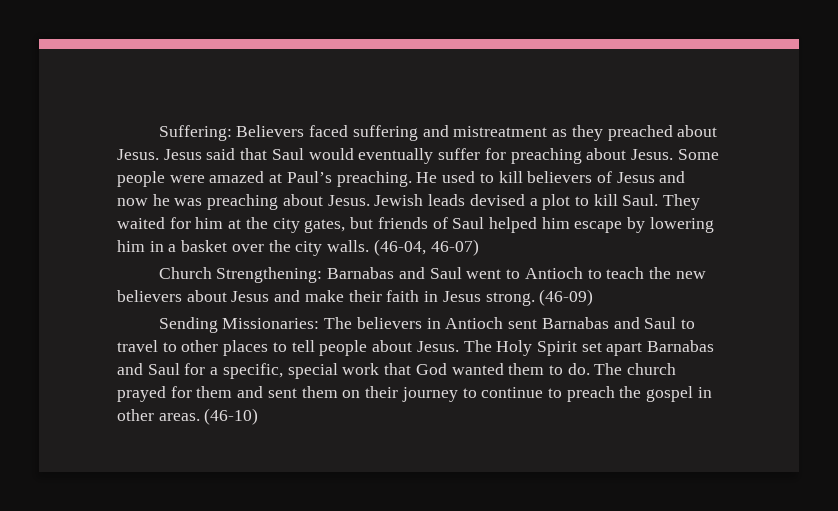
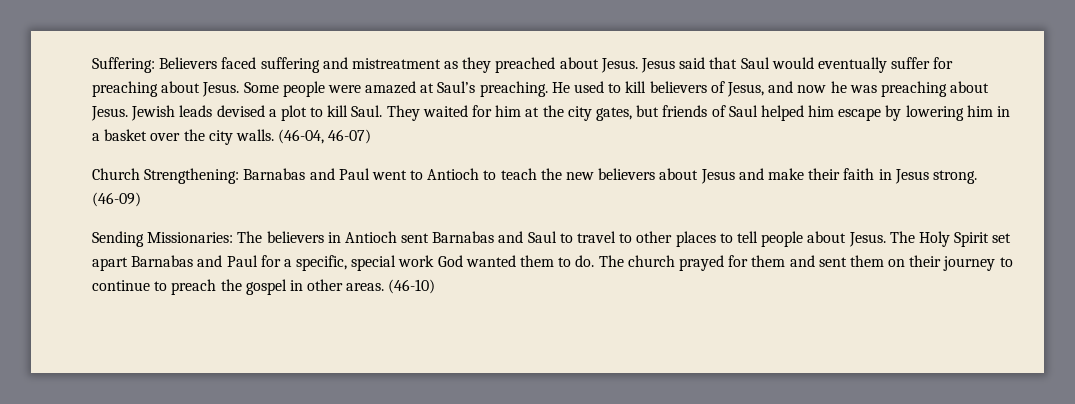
[286,171,332,183] Paul’s -> [437,81,476,93] Saul’s
[616,172,655,183] Jesus -> [726,82,764,97] Jesus,
[429,267,462,279] Saul -> [338,168,370,180] Paul
[147,363,180,375] Saul -> [226,255,258,267] Paul
[384,363,412,375] that -> (435, 261) none

